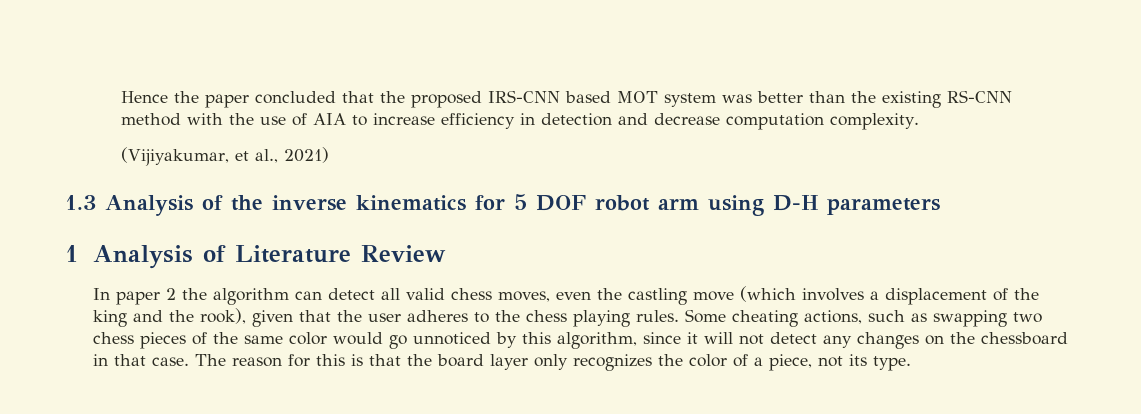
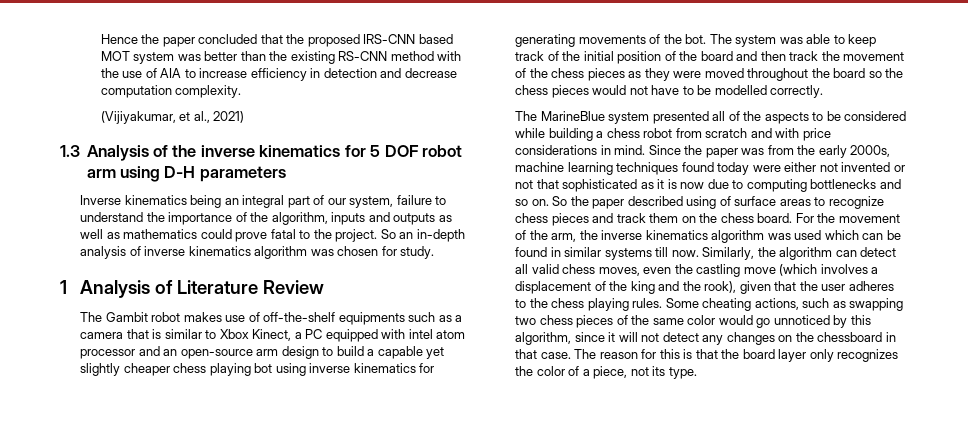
(940, 206) none -> [80,195,447,208] [80,212,452,225] [80,229,465,242] [80,246,435,259] // Inverse kinematics being an integral part of our system, failure to understand the importance of the algorithm, inputs and outputs as well as mathematics could prove fatal to the project. So an in-depth analysis of inverse kinematics algorithm was chosen for study.
[93,288,177,305] In paper 2 -> [80,312,463,325] [80,329,466,342] [80,346,445,359] [80,363,435,376] [515,34,877,47] [515,51,905,64] [515,68,904,81] [515,85,824,98] [515,111,907,124] [515,128,831,141] [515,145,891,158] [515,162,905,175] [515,179,901,192] [515,196,884,209] [515,213,900,226] [515,230,901,243] [515,247,755,260] The Gambit robot makes use of off-the-shelf equipments such as a camera that is similar to Xbox Kinect, a PC equipped with intel atom processor and an open-source arm design to build a capable yet slightly cheaper chess playing bot using inverse kinematics for generating movements of the bot. The system was able to keep track of the initial position of the board and then track the movement of the chess pieces as they were moved throughout the board so the chess pieces would not have to be modelled correctly. // The MarineBlue system presented all of the aspects to be considered while building a chess robot from scratch and with price considerations in mind. Since the paper was from the early 2000s, machine learning techniques found today were either not invented or not that sophisticated as it is now due to computing bottlenecks and so on. So the paper described using of surface areas to recognize chess pieces and track them on the chess board. For the movement of the arm, the inverse kinematics algorithm was used which can be found in similar systems till now. Similarly,

